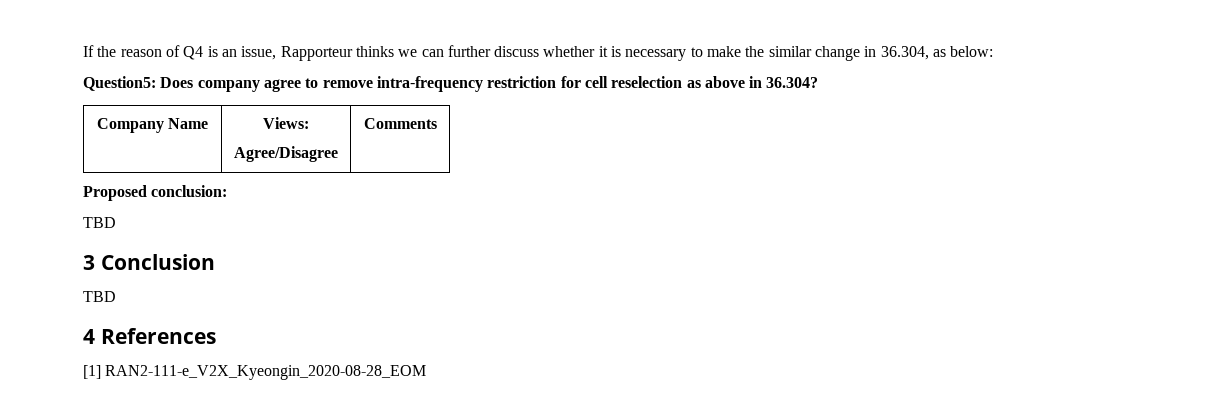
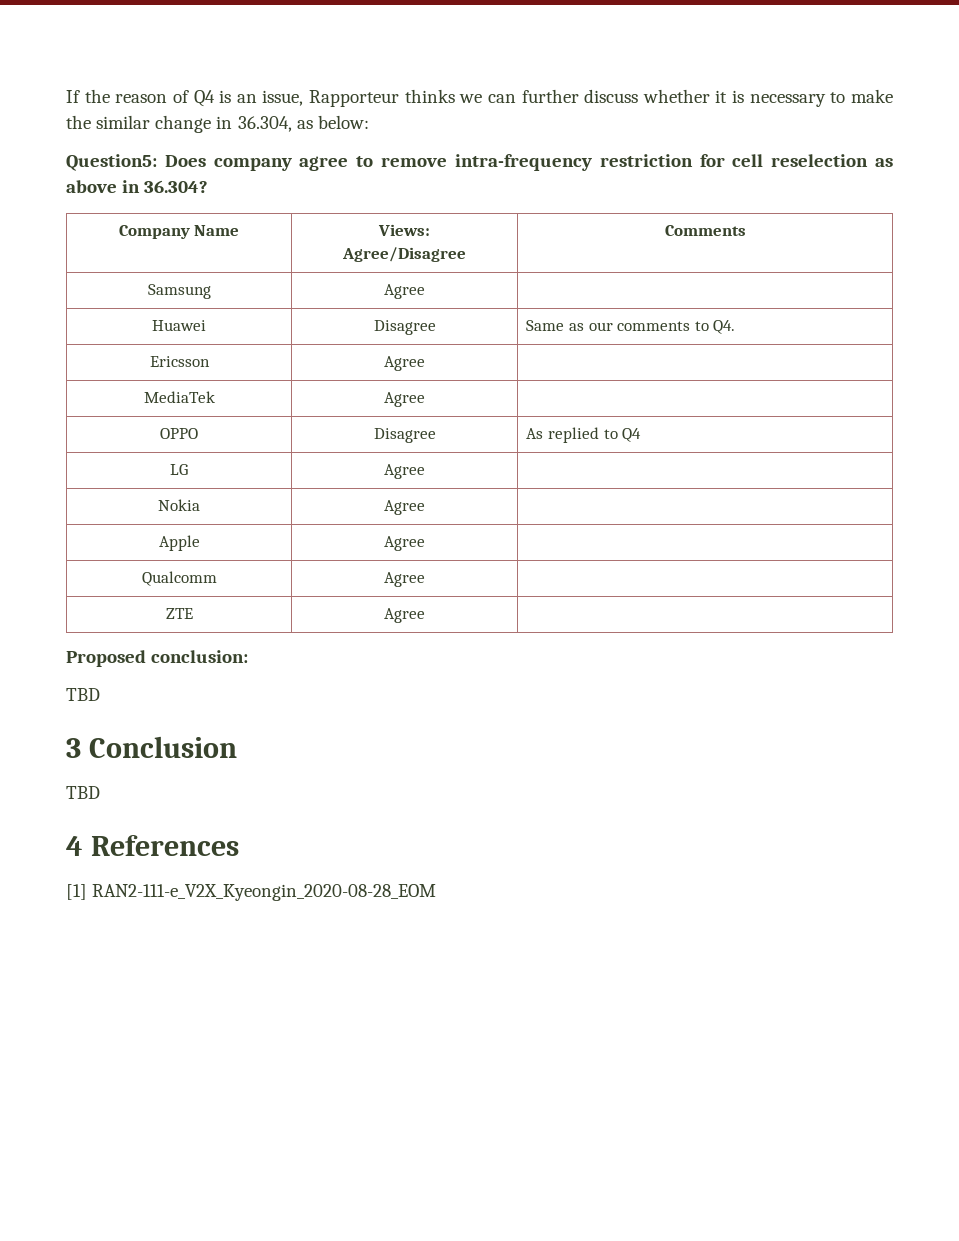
(437, 123) none -> [147,284,211,299] [384,284,425,299] [152,320,206,331] [373,320,436,335] [526,320,736,334] [149,356,210,367] [384,356,425,371] [143,391,215,403] [384,392,425,407] [160,428,198,439] [373,428,436,443] [526,427,642,443] [170,464,188,475] [384,464,425,479] [158,499,200,511] [384,500,425,515] [158,535,200,551] [384,536,425,551] [141,571,217,586] [384,572,425,587] [165,608,193,619] [384,608,425,623] // Samsung | Agree | // Huawei | Disagree | Same as our comments to Q4. // Ericsson | Agree | // MediaTek | Agree | // OPPO | Disagree | As replied to Q4 // LG | Agree | // Nokia | Agree | // Apple | Agree | // Qualcomm | Agree | // ZTE | Agree |

